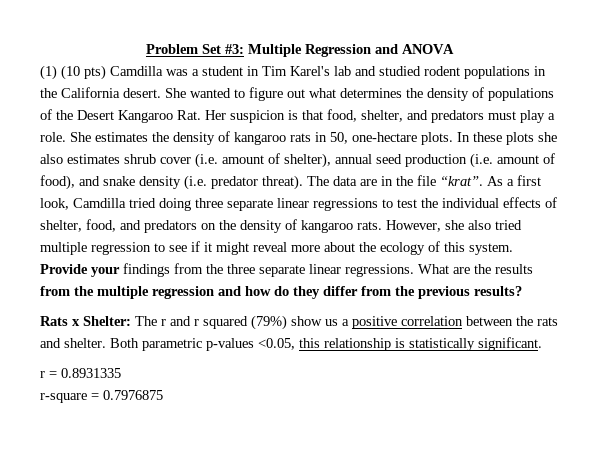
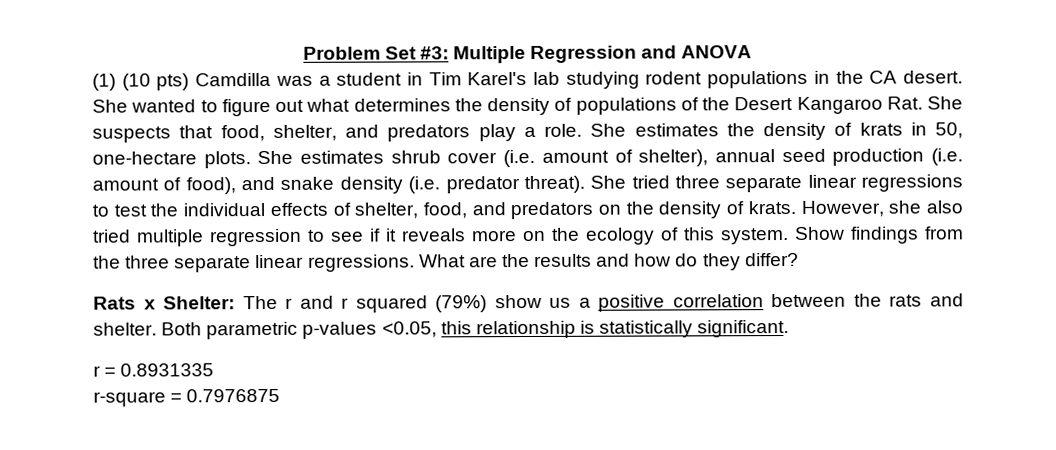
[355,66,421,76] and studied -> [565,71,640,89] studying
[61,87,120,98] California -> [869,70,898,84] CA
[205,110,298,123] Her suspicion is -> [927,96,963,110] [92,126,171,143] She suspects
[488,111,516,120] must -> (471, 133) none
[234,132,311,145] kangaroo rats -> [859,122,903,136] krats
[457,132,557,145] [40,154,63,164] In these plots she also -> [257,150,294,165] She
[307,175,541,186] [40,198,191,211] The data are in the file “krat”. As a first look, Camdilla tried doing -> [590,175,670,189] She tried
[301,220,382,233] kangaroo rats. -> [747,200,796,215] krats.
[216,242,355,255] might reveal more about -> [402,228,546,242] reveals more on
[40,264,120,277] Provide your -> [795,226,845,240] Show
[40,286,522,299] from the multiple regression and how do they differ from the previous results? -> [596,252,799,271] and how do they differ?

